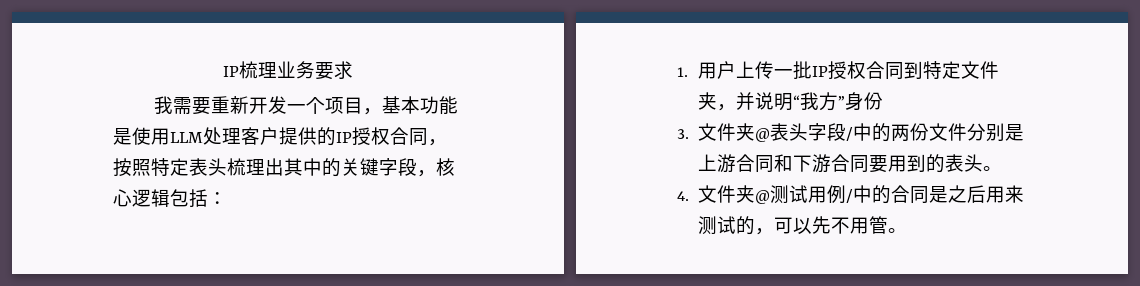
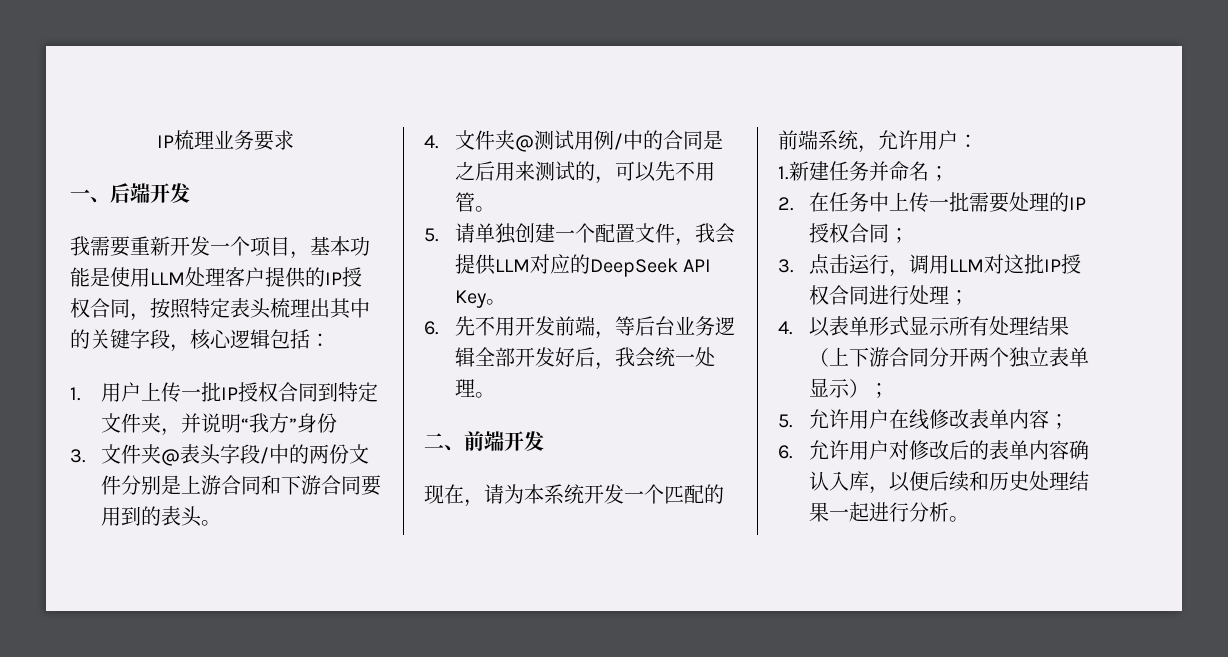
(353, 70) none -> [70,183,190,203] // 一、后端开发
(908, 230) none -> [424,223,735,246] [454,254,712,277] [454,290,506,308] [424,316,735,339] [454,347,715,370] [454,379,495,398] [424,431,544,451] [424,484,724,507] [778,130,978,153] [778,161,949,181] [778,192,1086,213] [808,223,909,243] [778,254,1081,277] [808,285,969,305] [778,316,1069,337] [808,347,1089,368] [808,378,889,398] [778,409,1069,430] [778,440,1089,460] [808,471,1089,494] [808,502,969,522] // 5.请单独创建一个配置文件，我会提供LLM对应的DeepSeek API Key。 // 6.先不用开发前端，等后台业务逻辑全部开发好后，我会统一处理。 // 二、前端开发 // 现在，请为本系统开发一个匹配的前端系统，允许用户： // 1.新建任务并命名； // 2.在任务中上传一批需要处理的IP授权合同； // 3.点击运行，调用LLM对这批IP授权合同进行处理； // 4.以表单形式显示所有处理结果（上下游合同分开两个独立表单显示）； // 5.允许用户在线修改表单内容； // 6.允许用户对修改后的表单内容确认入库，以便后续和历史处理结果一起进行分析。

